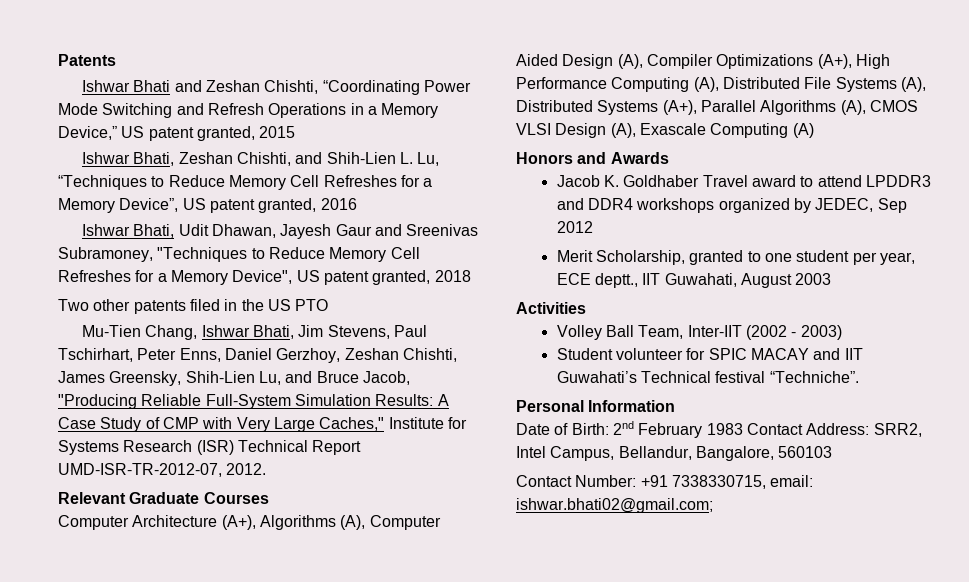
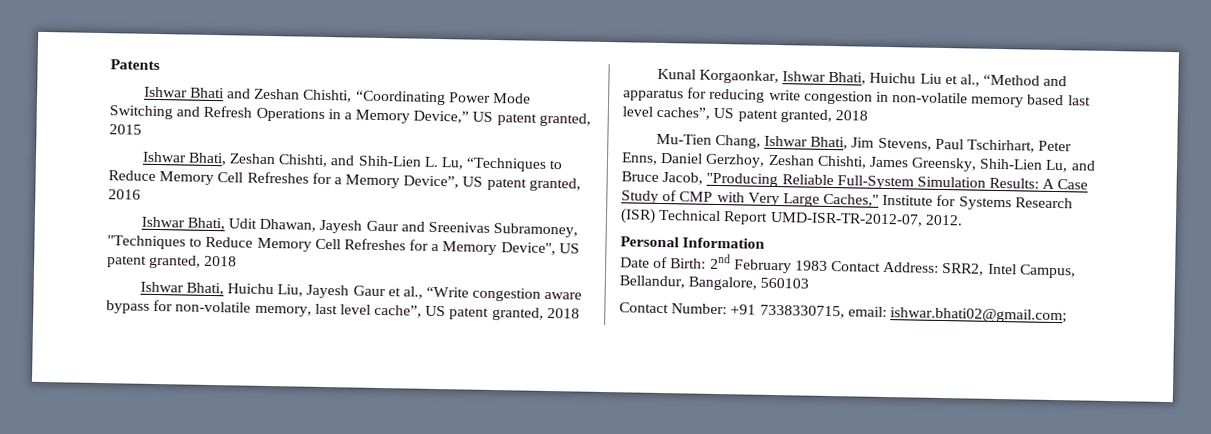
[58,299,329,314] Two other patents filed in the US PTO -> [139,281,583,302] [106,299,580,321] [656,68,1068,87] [623,87,1091,108] [622,106,868,124] Ishwar Bhati, Huichu Liu, Jayesh Gaur et al., “Write congestion aware bypass for non-volatile memory, last level cache”, US patent granted, 2018 // Kunal Korgaonkar, Ishwar Bhati, Huichu Liu et al., “Method and apparatus for reducing write congestion in non-volatile memory based last level caches”, US patent granted, 2018
[58,492,269,504] [58,515,441,530] [516,54,890,69] [516,77,926,92] [516,100,918,115] [516,123,814,138] [516,152,669,164] [556,175,931,187] [556,198,907,213] [556,221,593,233] [556,250,915,265] [556,273,832,288] [516,302,586,314] [556,325,842,340] [556,348,863,360] [556,371,859,383] // Relevant Graduate Courses // Computer Architecture (A+), Algorithms (A), Computer Aided Design (A), Compiler Optimizations (A+), High Performance Computing (A), Distributed File Systems (A), Distributed Systems (A+), Parallel Algorithms (A), CMOS VLSI Design (A), Exascale Computing (A) // Honors and Awards // Jacob K. Goldhaber Travel award to attend LPDDR3 and DDR4 workshops organized by JEDEC, Sep 2012 // Merit Scholarship, granted to one student per year, ECE deptt., IIT Guwahati, August 2003 // Activities // Volley Ball Team, Inter-IIT (2002 - 2003) // Student volunteer for SPIC MACAY and IIT Guwahati’s Technical festival “Techniche”. -> (963, 220) none

